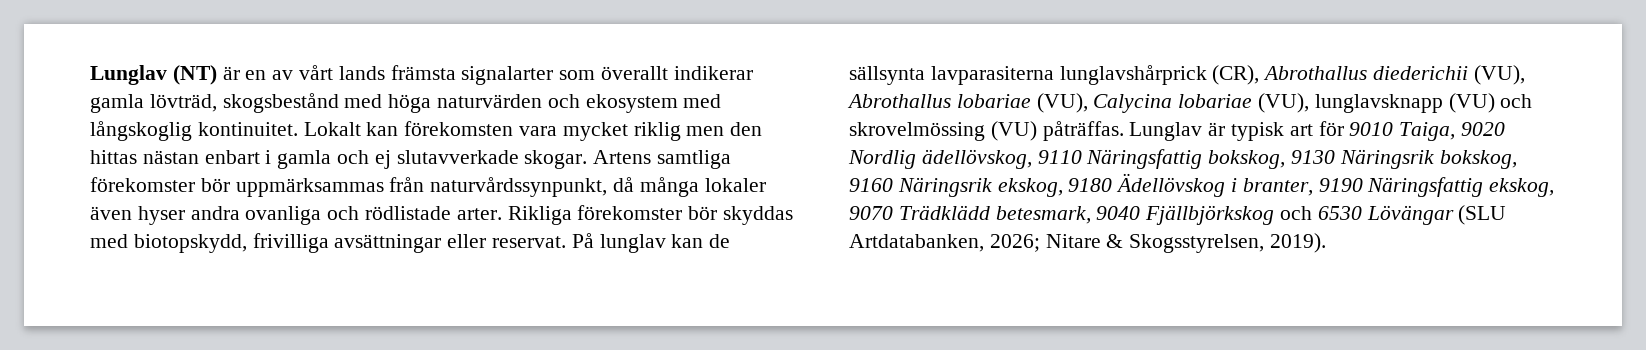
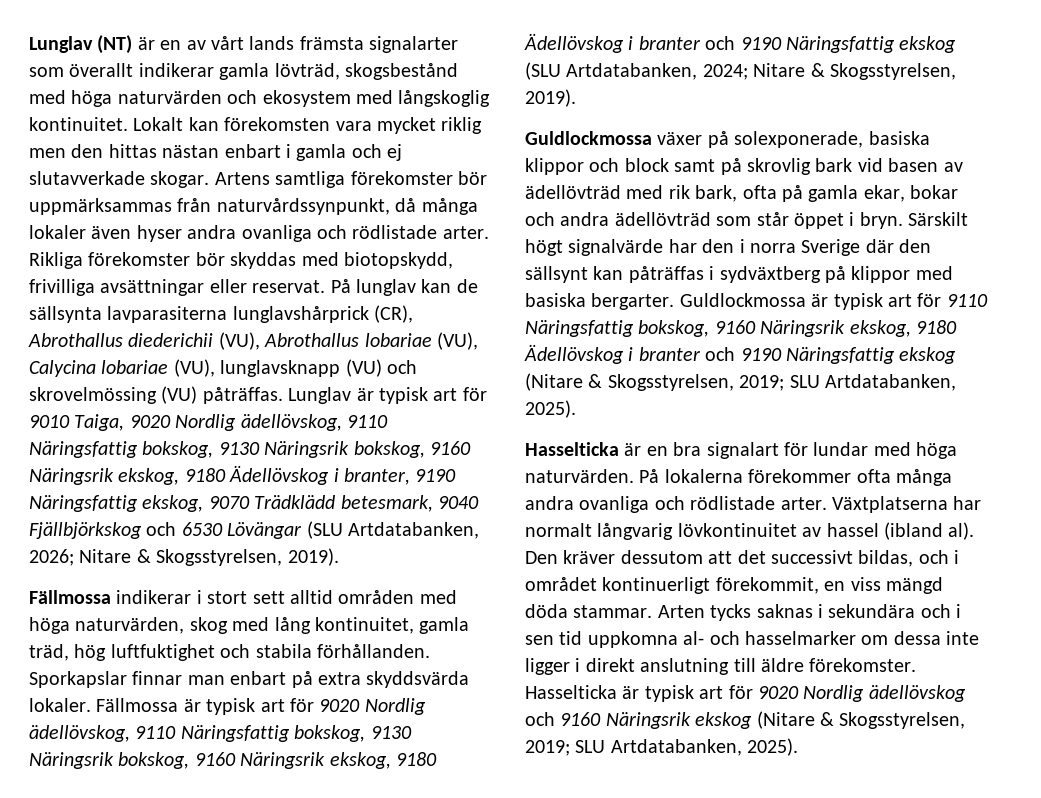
(1327, 243) none -> [29,590,457,604] [29,617,470,634] [29,644,430,661] [29,671,470,688] [29,698,426,715] [29,725,412,742] [29,752,437,769] [524,33,957,53] [525,62,956,80] [525,89,576,107] [525,131,930,148] [525,158,963,175] [525,185,959,202] [525,212,969,229] [525,239,932,256] [525,266,953,283] [525,293,988,310] [525,320,957,337] [524,344,957,364] [525,373,956,391] [525,400,576,418] [525,442,958,459] [525,469,952,486] [525,496,982,513] [525,522,975,540] [525,550,960,567] [525,577,943,594] [525,604,962,621] [525,631,980,648] [525,658,917,675] [525,685,966,702] [525,711,966,729] [525,738,799,756] // Fällmossa indikerar i stort sett alltid områden med höga naturvärden, skog med lång kontinuitet, gamla träd, hög luftfuktighet och stabila förhållanden. Sporkapslar finnar man enbart på extra skyddsvärda lokaler. Fällmossa är typisk art för 9020 Nordlig ädellövskog, 9110 Näringsfattig bokskog, 9130 Näringsrik bokskog, 9160 Näringsrik ekskog, 9180 Ädellövskog i branter och 9190 Näringsfattig ekskog (SLU Artdatabanken, 2024; Nitare & Skogsstyrelsen, 2019). // Guldlockmossa växer på solexponerade, basiska klippor och block samt på skrovlig bark vid basen av ädellövträd med rik bark, ofta på gamla ekar, bokar och andra ädellövträd som står öppet i bryn. Särskilt högt signalvärde har den i norra Sverige där den sällsynt kan påträffas i sydväxtberg på klippor med basiska bergarter. Guldlockmossa är typisk art för 9110 Näringsfattig bokskog, 9160 Näringsrik ekskog, 9180 Ädellövskog i branter och 9190 Näringsfattig ekskog (Nitare & Skogsstyrelsen, 2019; SLU Artdatabanken, 2025). // Hasselticka är en bra signalart för lundar med höga naturvärden. På lokalerna förekommer ofta många andra ovanliga och rödlistade arter. Växtplatserna har normalt långvarig lövkontinuitet av hassel (ibland al). Den kräver dessutom att det successivt bildas, och i området kontinuerligt förekommit, en viss mängd döda stammar. Arten tycks saknas i sekundära och i sen tid uppkomna al- och hasselmarker om dessa inte ligger i direkt anslutning till äldre förekomster. Hasselticka är typisk art för 9020 Nordlig ädellövskog och 9160 Näringsrik ekskog (Nitare & Skogsstyrelsen, 2019; SLU Artdatabanken, 2025).

